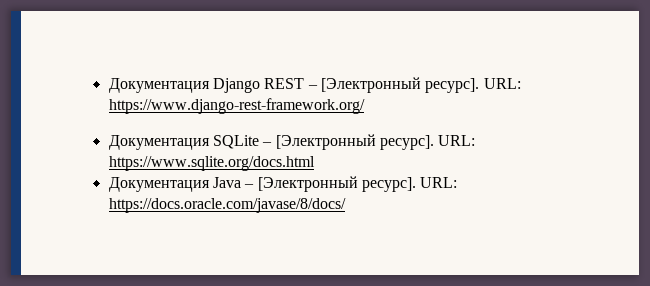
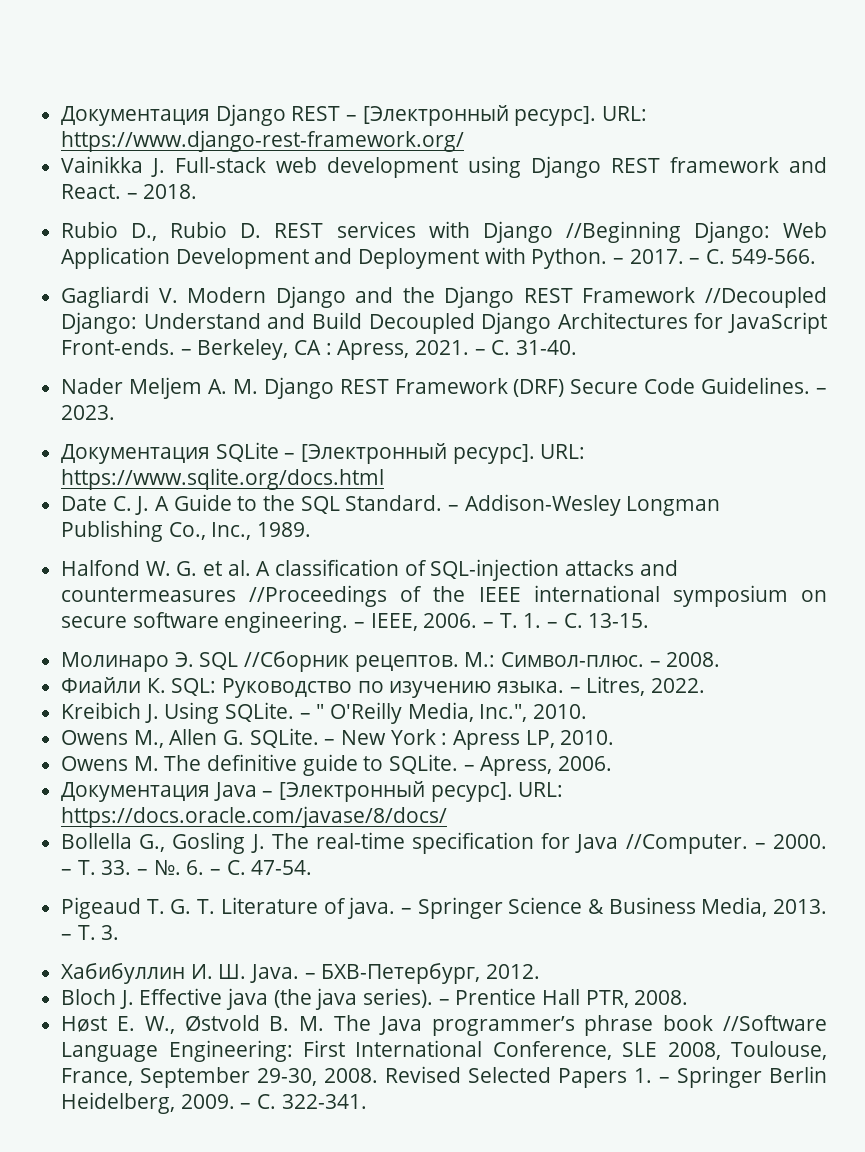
(365, 106) none -> [61,156,828,178] [61,184,198,199] [61,221,827,243] [61,247,816,269] [61,286,827,308] [61,312,827,334] [61,339,578,360] [61,377,827,399] [61,405,116,420] // Vainikka J. Full-stack web development using Django REST framework and React. – 2018. // Rubio D., Rubio D. REST services with Django //Beginning Django: Web Application Development and Deployment with Python. – 2017. – С. 549-566. // Gagliardi V. Modern Django and the Django REST Framework //Decoupled Django: Understand and Build Decoupled Django Architectures for JavaScript Front-ends. – Berkeley, CA : Apress, 2021. – С. 31-40. // Nader Meljem A. M. Django REST Framework (DRF) Secure Code Guidelines. – 2023.
(315, 163) none -> [61,494,721,516] [61,520,312,542] [61,559,678,581] [61,585,827,607] [61,611,650,633] [61,651,721,672] [61,676,706,698] [61,702,588,724] [61,728,615,750] [61,754,613,776] // Date C. J. A Guide to the SQL Standard. – Addison-Wesley Longman Publishing Co., Inc., 1989. // Halfond W. G. et al. A classification of SQL-injection attacks and countermeasures //Proceedings of the IEEE international symposium on secure software engineering. – IEEE, 2006. – Т. 1. – С. 13-15. // Молинаро Э. SQL //Сборник рецептов. М.: Символ-плюс. – 2008. // Фиайли К. SQL: Руководство по изучению языка. – Litres, 2022. // Kreibich J. Using SQLite. – " O'Reilly Media, Inc.", 2010. // Owens M., Allen G. SQLite. – New York : Apress LP, 2010. // Owens M. The definitive guide to SQLite. – Apress, 2006.
(346, 205) none -> [61,832,827,854] [61,860,313,875] [61,897,827,919] [61,925,120,940] [61,963,541,984] [61,988,689,1010] [61,1015,827,1036] [61,1040,828,1062] [61,1066,827,1088] [61,1092,367,1114] // Bollella G., Gosling J. The real-time specification for Java //Computer. – 2000. – Т. 33. – №. 6. – С. 47-54. // Pigeaud T. G. T. Literature of java. – Springer Science & Business Media, 2013. – Т. 3. // Хабибуллин И. Ш. Java. – БХВ-Петербург, 2012. // Bloch J. Effective java (the java series). – Prentice Hall PTR, 2008. // Høst E. W., Østvold B. M. The Java programmer’s phrase book //Software Language Engineering: First International Conference, SLE 2008, Toulouse, France, September 29-30, 2008. Revised Selected Papers 1. – Springer Berlin Heidelberg, 2009. – С. 322-341.

